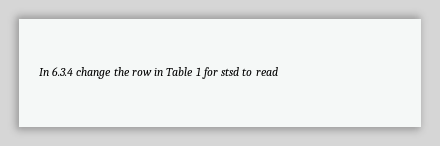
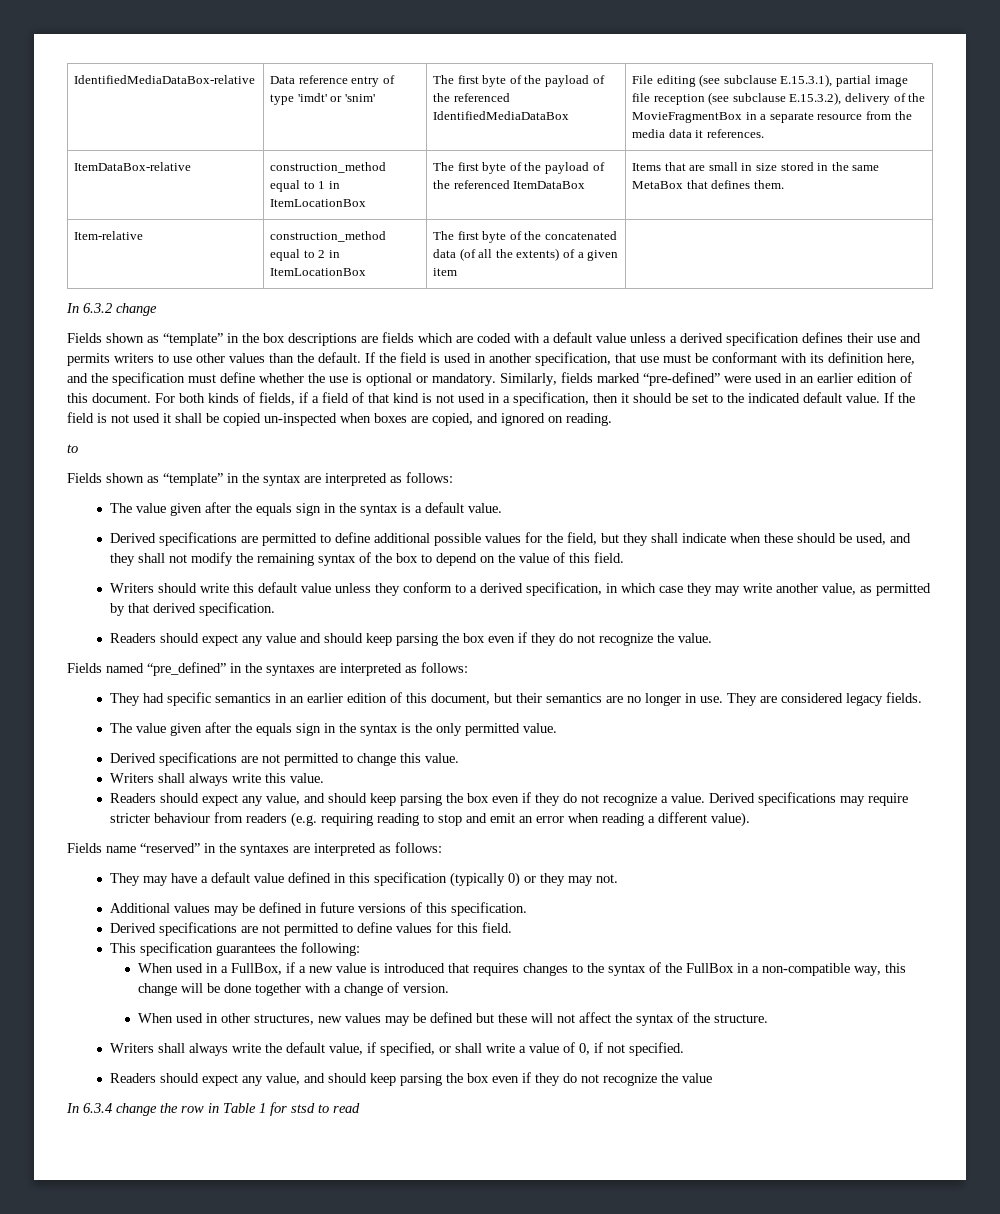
(39, 72) none -> [74,75,256,84] [270,75,395,87] [270,93,375,105] [433,75,605,87] [433,93,510,102] [433,111,570,120] [632,74,908,87] [632,92,926,105] [632,111,912,123] [632,129,764,138] [74,162,192,171] [270,162,387,173] [270,180,340,192] [270,199,367,207] [433,162,605,174] [433,180,586,189] [632,162,880,171] [632,180,784,189] [74,231,144,240] [270,231,387,242] [270,249,340,261] [270,268,367,276] [433,231,617,243] [433,248,619,261] [433,268,458,276] [66,303,157,316] [67,332,921,346] [67,352,915,366] [67,372,912,386] [67,392,915,406] [67,412,612,426] [67,444,78,453] [67,472,453,486] [110,502,503,516] [110,532,912,546] [110,552,625,566] [110,582,932,596] [110,602,276,616] [110,632,713,646] [67,662,468,676] [110,692,923,706] [110,722,558,736] [110,752,460,766] [110,773,325,786] [110,792,909,806] [110,812,751,827] [67,842,442,856] [110,872,619,887] [110,902,528,916] [110,922,513,936] [110,942,361,956] [137,962,906,976] [137,982,449,996] [137,1012,768,1026] [110,1042,685,1056] [110,1072,713,1086] IdentifiedMediaDataBox-relative | Data reference entry of type 'imdt' or 'snim' | The first byte of the payload of the referenced IdentifiedMediaDataBox | File editing (see subclause E.15.3.1), partial image file reception (see subclause E.15.3.2), delivery of the MovieFragmentBox in a separate resource from the media data it references. // ItemDataBox-relative | construction_method equal to 1 in ItemLocationBox | The first byte of the payload of the referenced ItemDataBox | Items that are small in size stored in the same MetaBox that defines them. // Item-relative | construction_method equal to 2 in ItemLocationBox | The first byte of the concatenated data (of all the extents) of a given item | // In 6.3.2 change // Fields shown as “template” in the box descriptions are fields which are coded with a default value unless a derived specification defines their use and permits writers to use other values than the default. If the field is used in another specification, that use must be conformant with its definition here, and the specification must define whether the use is optional or mandatory. Similarly, fields marked “pre-defined” were used in an earlier edition of this document. For both kinds of fields, if a field of that kind is not used in a specification, then it should be set to the indicated default value. If the field is not used it shall be copied un-inspected when boxes are copied, and ignored on reading. // to // Fields shown as “template” in the syntax are interpreted as follows: // The value given after the equals sign in the syntax is a default value. // Derived specifications are permitted to define additional possible values for the field, but they shall indicate when these should be used, and they shall not modify the remaining syntax of the box to depend on the value of this field. // Writers should write this default value unless they conform to a derived specification, in which case they may write another value, as permitted by that derived specification. // Readers should expect any value and should keep parsing the box even if they do not recognize the value. // Fields named “pre_defined” in the syntaxes are interpreted as follows: // They had specific semantics in an earlier edition of this document, but their semantics are no longer in use. They are considered legacy fields. // The value given after the equals sign in the syntax is the only permitted value. // Derived specifications are not permitted to change this value. // Writers shall always write this value. // Readers should expect any value, and should keep parsing the box even if they do not recognize a value. Derived specifications may require stricter behaviour from readers (e.g. requiring reading to stop and emit an error when reading a different value). // Fields name “reserved” in the syntaxes are interpreted as follows: // They may have a default value defined in this specification (typically 0) or they may not. // Additional values may be defined in future versions of this specification. // Derived specifications are not permitted to define values for this field. // This specification guarantees the following: // When used in a FullBox, if a new value is introduced that requires changes to the syntax of the FullBox in a non-compatible way, this change will be done together with a change of version. // When used in other structures, new values may be defined but these will not affect the syntax of the structure. // Writers shall always write the default value, if specified, or shall write a value of 0, if not specified. // Readers should expect any value, and should keep parsing the box even if they do not recognize the value //

